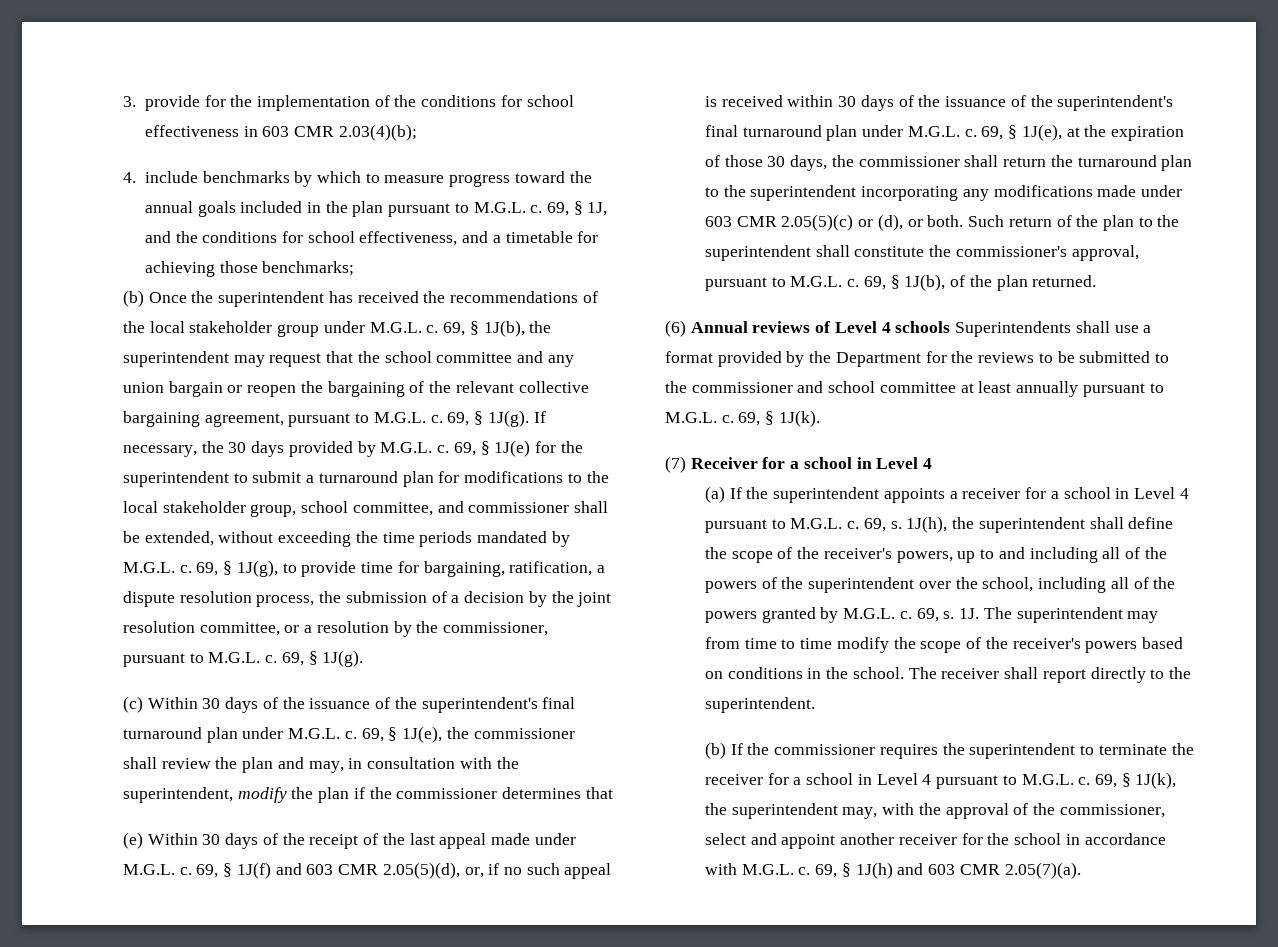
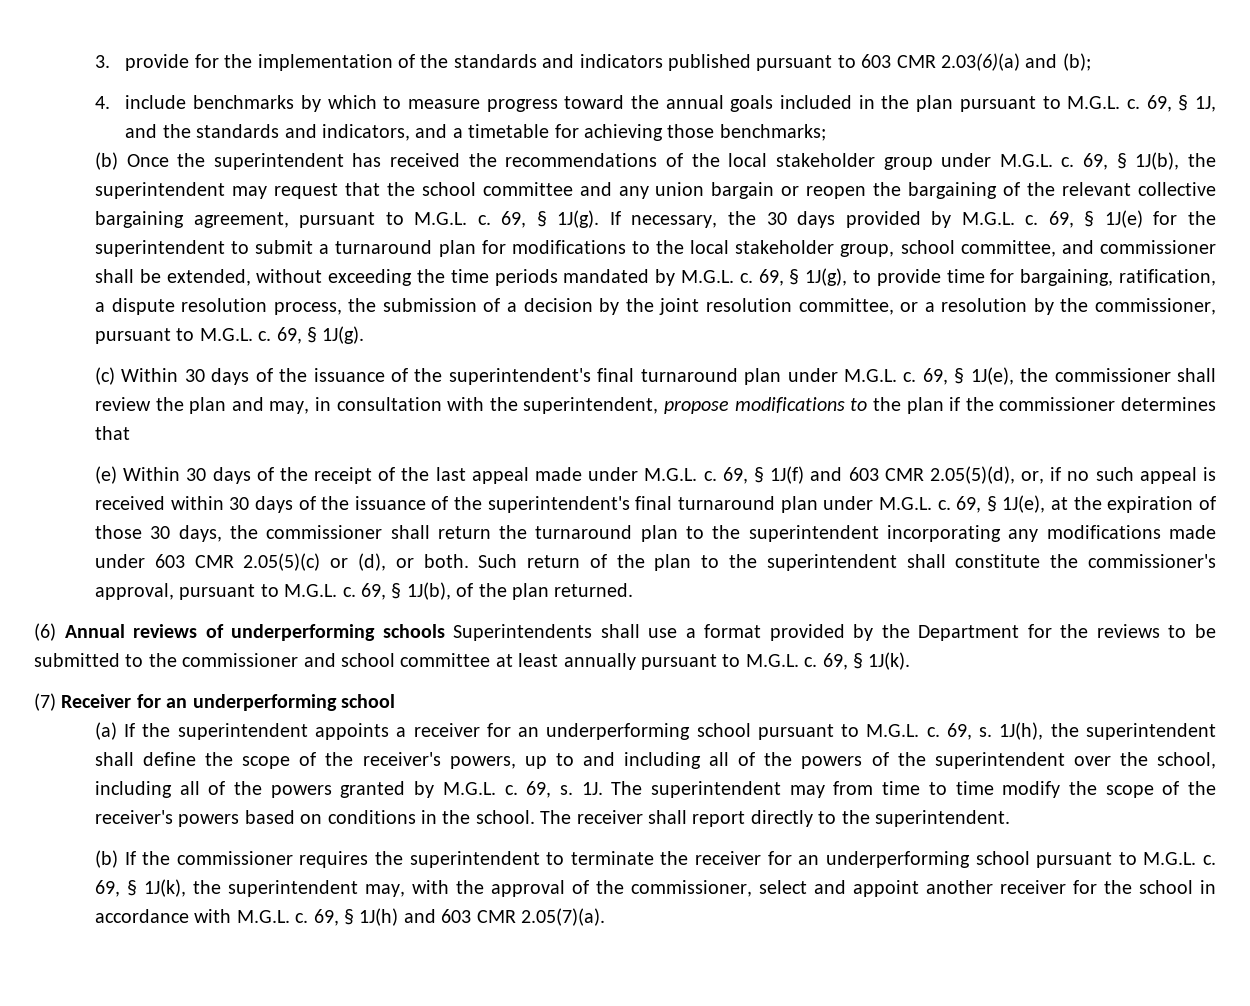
[421,95,574,107] [144,124,417,141] conditions for school effectiveness in 603 CMR 2.03(4)(b); -> [453,53,1091,71] standards and indicators published pursuant to 603 CMR 2.03(6)(a) and (b);
[202,231,458,246] conditions for school effectiveness, -> [196,124,411,141] standards and indicators,
[237,787,287,803] modify -> [664,397,868,414] propose modifications to
[834,321,891,333] Level 4 -> [231,624,376,641] underperforming
[790,457,933,469] a school in Level 4 -> [166,694,395,711] an underperforming school
[1050,487,1189,499] a school in Level 4 -> [518,723,751,740] an underperforming school
[793,773,932,785] a school in Level 4 -> [798,851,1030,868] an underperforming school

